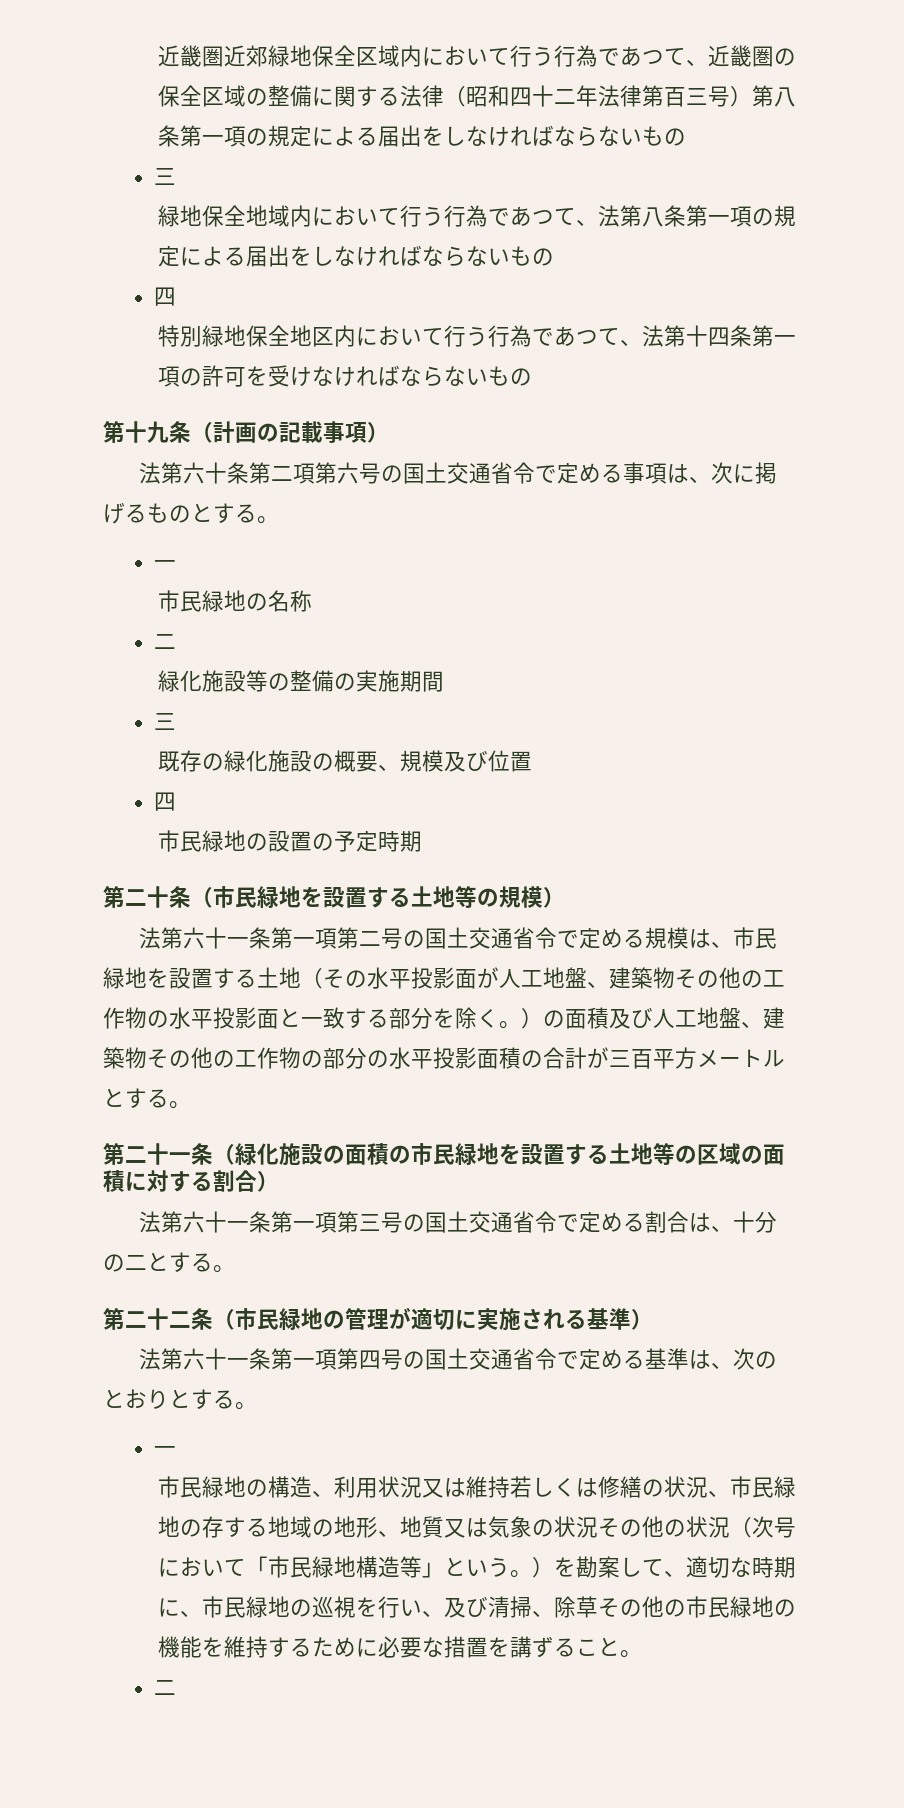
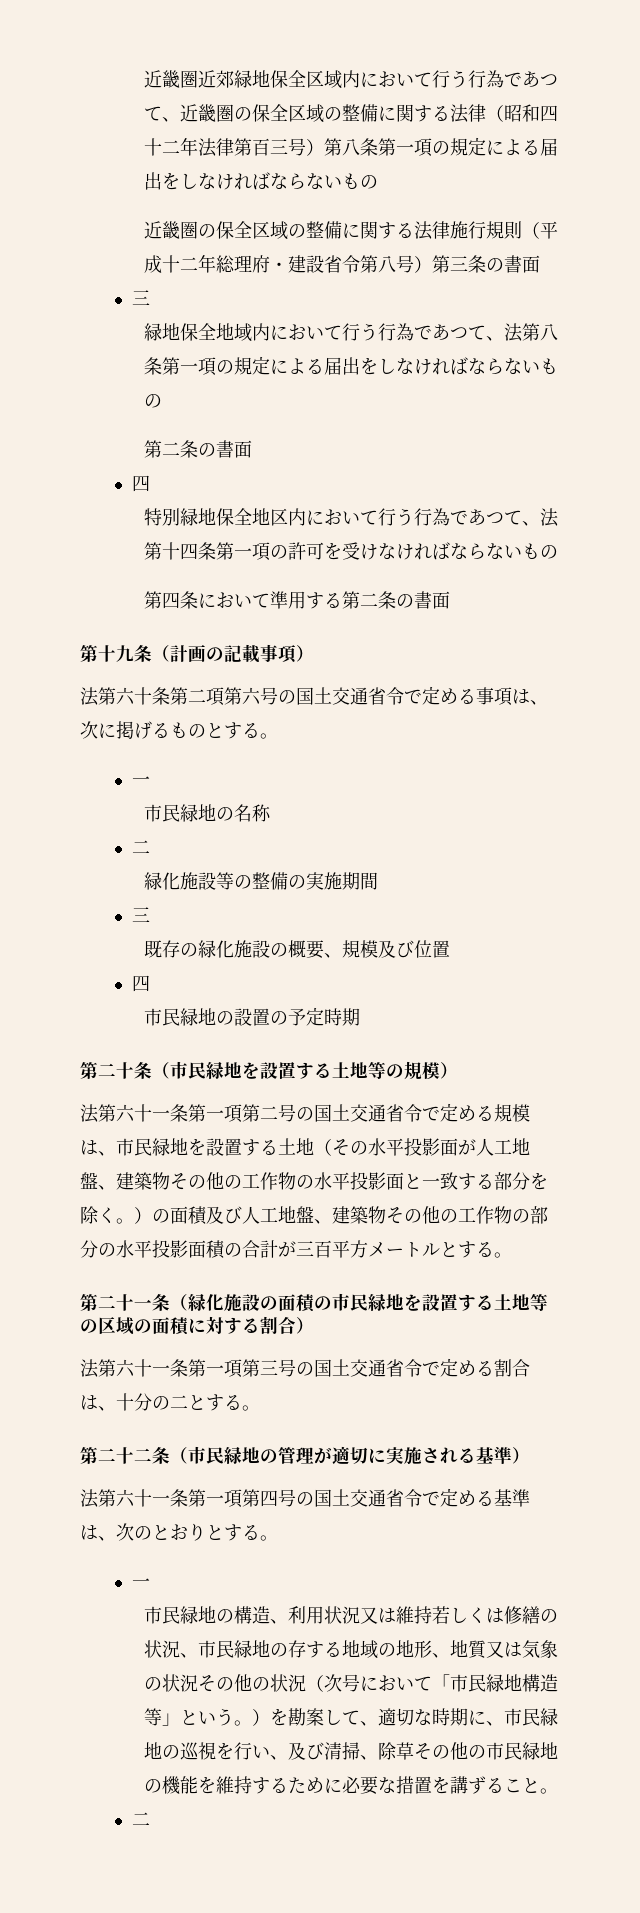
(687, 137) none -> [143,221,558,240] [143,254,540,273] // 近畿圏の保全区域の整備に関する法律施行規則（平成十二年総理府・建設省令第八号）第三条の書面
(555, 257) none -> [143,440,252,458] // 第二条の書面
(533, 377) none -> [143,591,450,609] // 第四条において準用する第二条の書面

